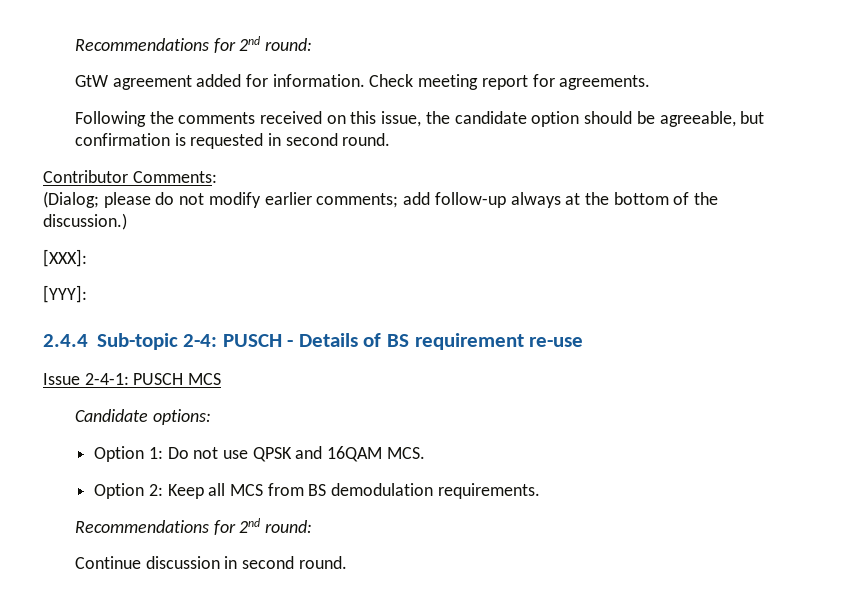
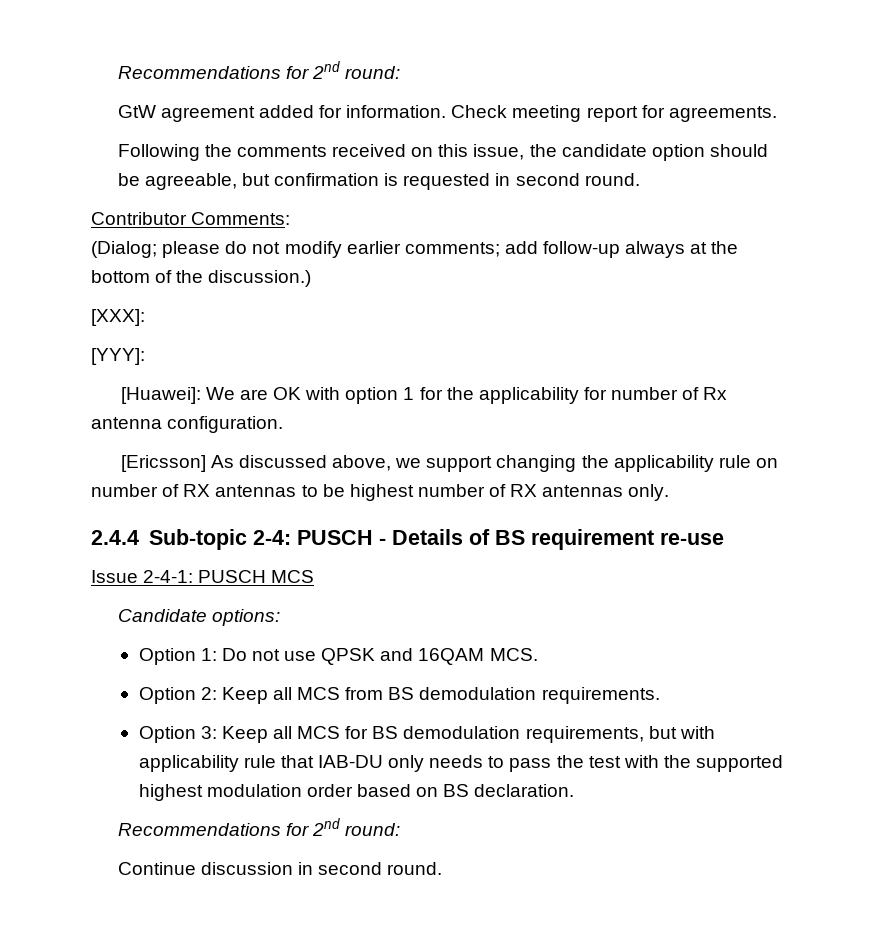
(87, 294) none -> [120,387,728,404] [91,416,284,433] [120,455,778,472] [91,484,670,501] // [Huawei]: We are OK with option 1 for the applicability for number of Rx antenna configuration. // [Ericsson] As discussed above, we support changing the applicability rule on number of RX antennas to be highest number of RX antennas only.
(540, 491) none -> [138,726,715,743] [138,755,784,772] [138,784,575,801] // Option 3: Keep all MCS for BS demodulation requirements, but with applicability rule that IAB-DU only needs to pass the test with the supported highest modulation order based on BS declaration.

